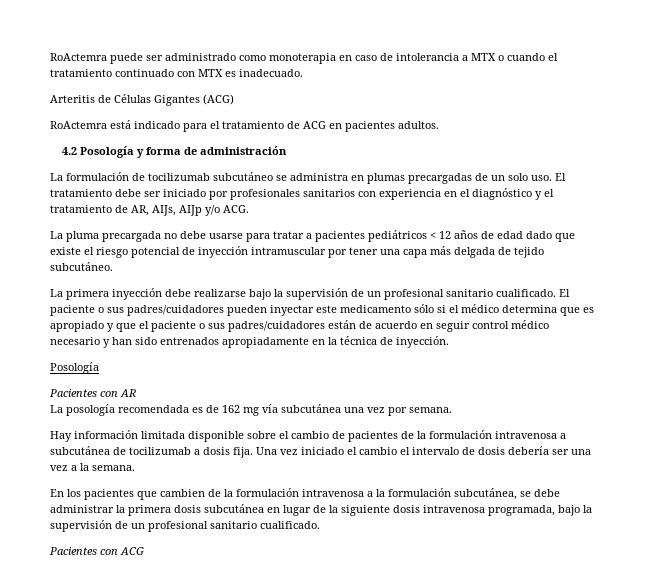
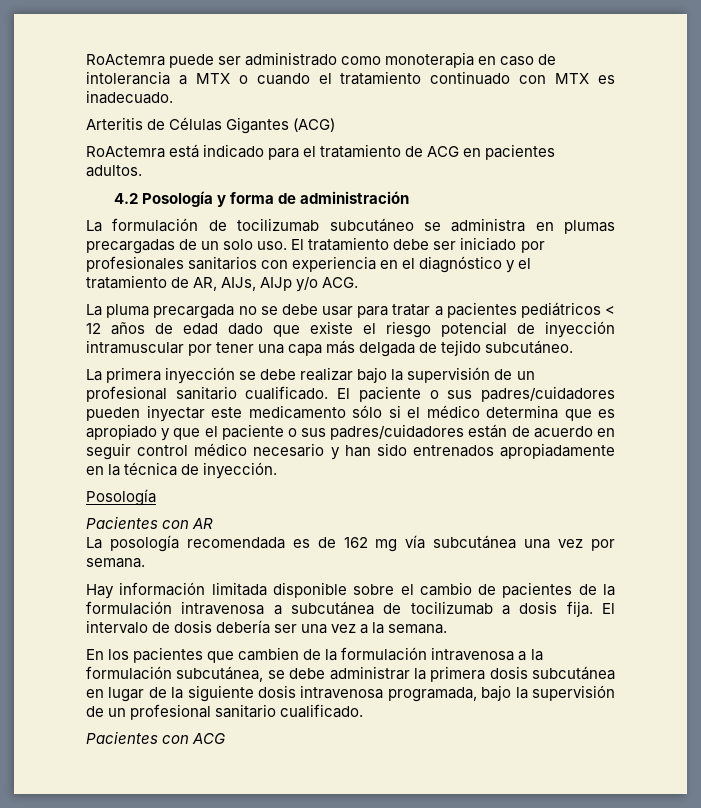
[180,231,243,239] debe usarse -> [260,304,353,316] se debe usar
[165,289,246,297] debe realizarse -> [239,367,354,381] se debe realizar
[256,447,410,455] Una vez iniciado el cambio el -> [601,603,615,614] El

